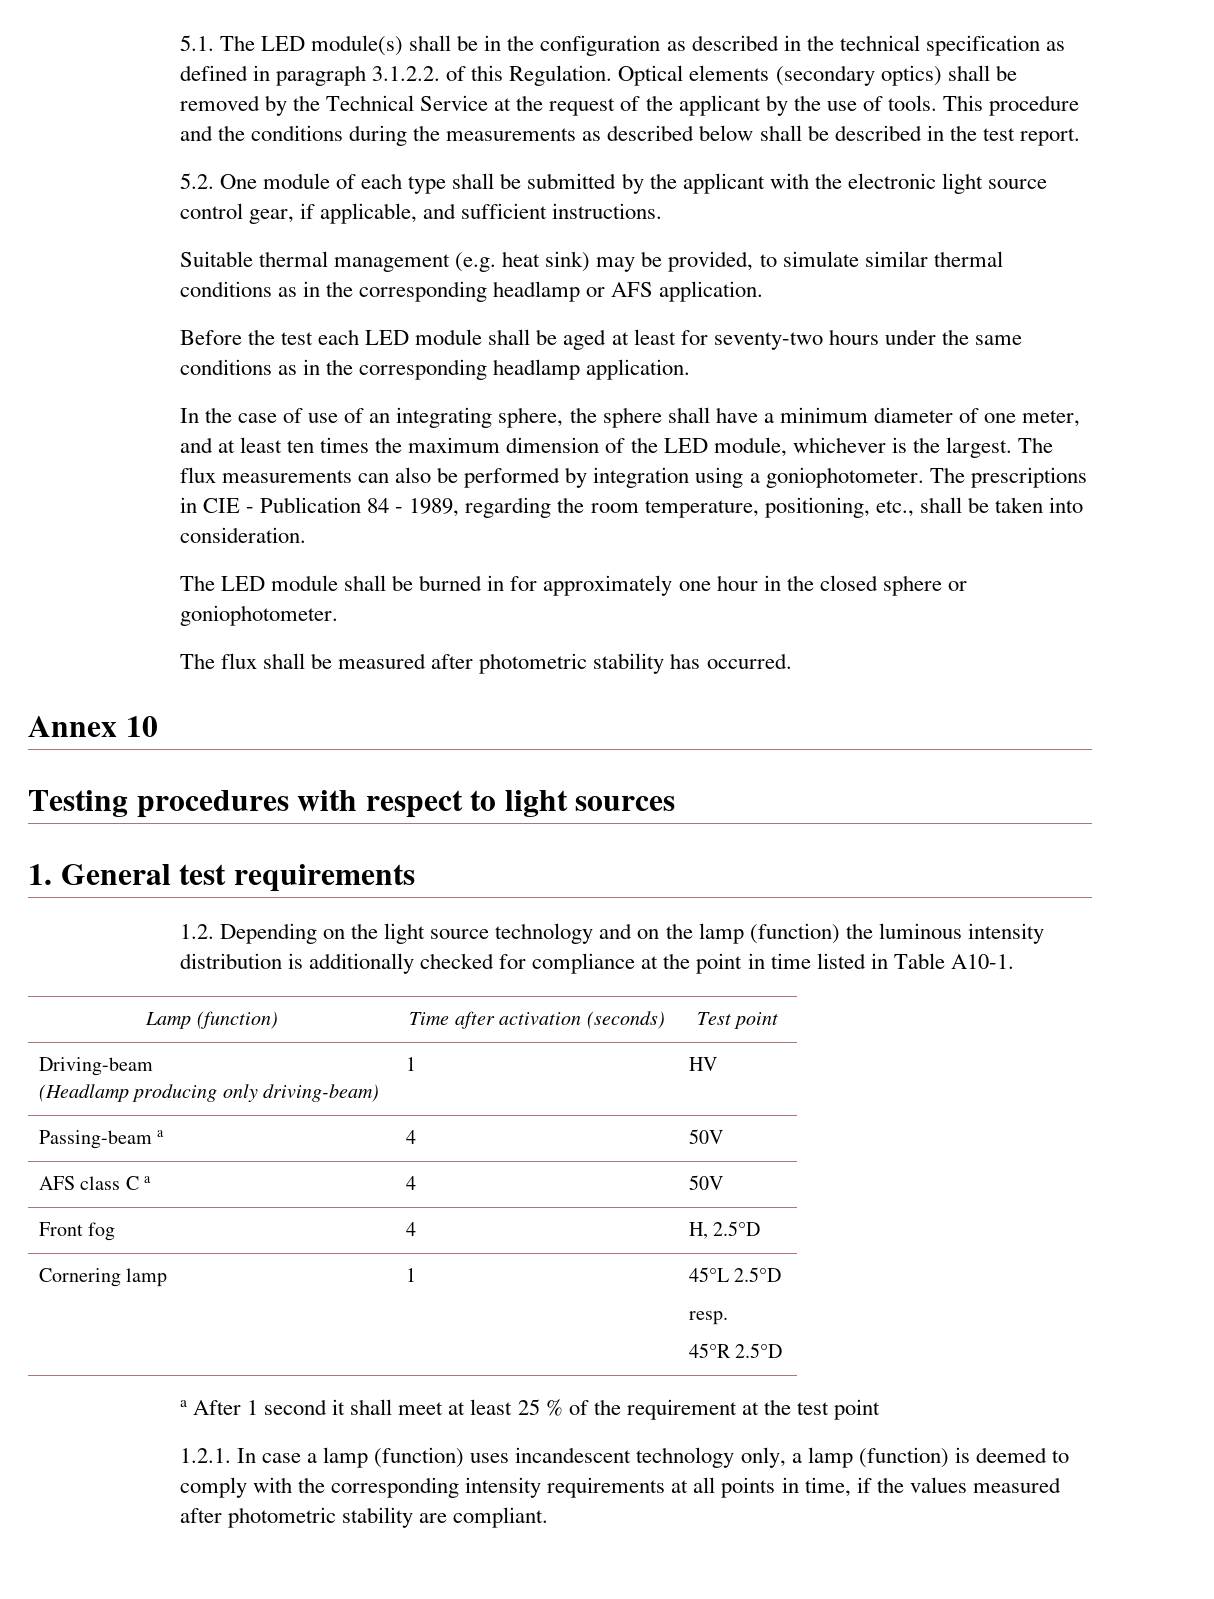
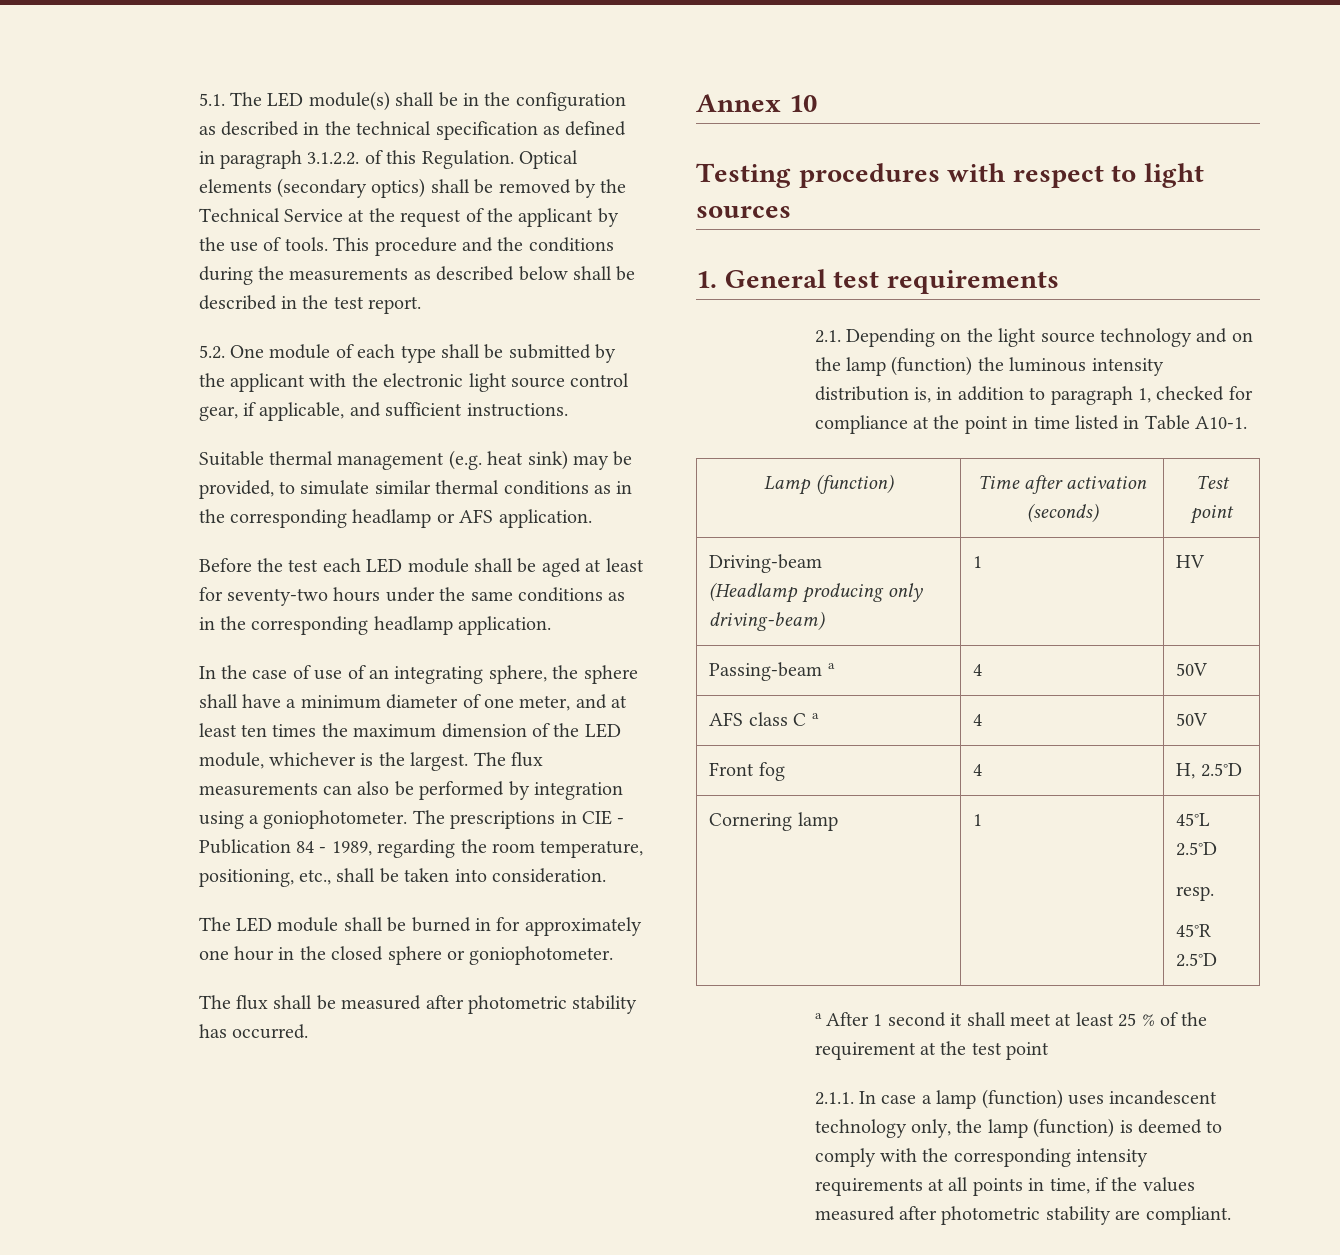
[179,924,214,939] 1.2. -> [814,330,841,343] 2.1.
[287,953,415,974] is additionally -> [913,386,1151,405] is, in addition to paragraph 1,
[179,1448,231,1463] 1.2.1. -> [814,1092,854,1105] 2.1.1.
[791,1453,802,1463] a -> [956,1119,983,1133] the

